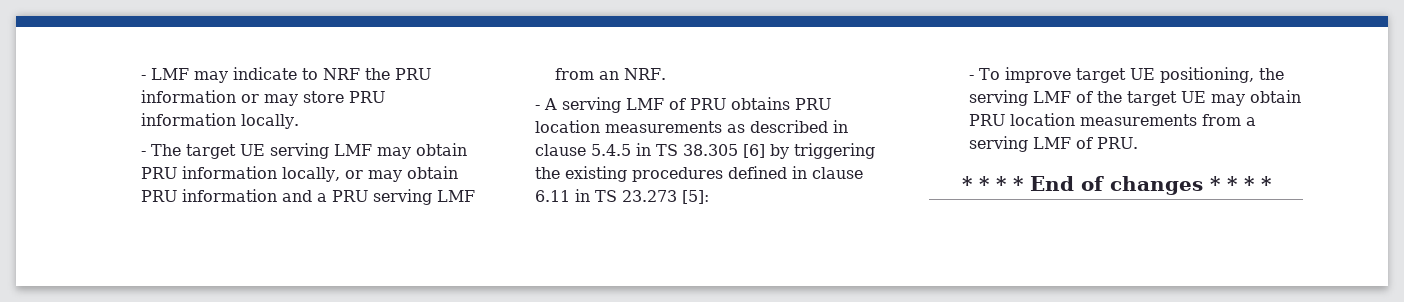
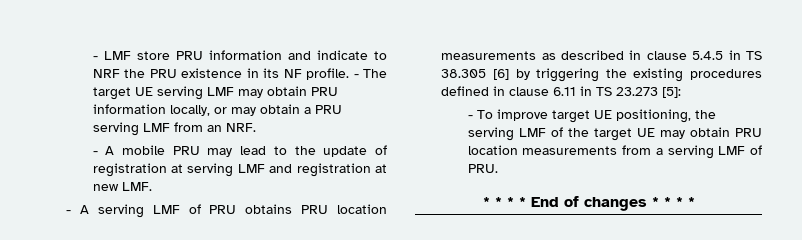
[193,71,228,83] may -> [136,50,311,60] store PRU information and
[140,90,385,106] [140,113,299,129] information or may store PRU information locally. // -> [181,68,350,80] existence in its NF profile.
[140,189,312,202] PRU information and -> (300, 109) none
(666, 74) none -> [92,145,388,157] [92,163,387,177] [92,182,152,191] // - A mobile PRU may lead to the update of registration at serving LMF and registration at new LMF.

